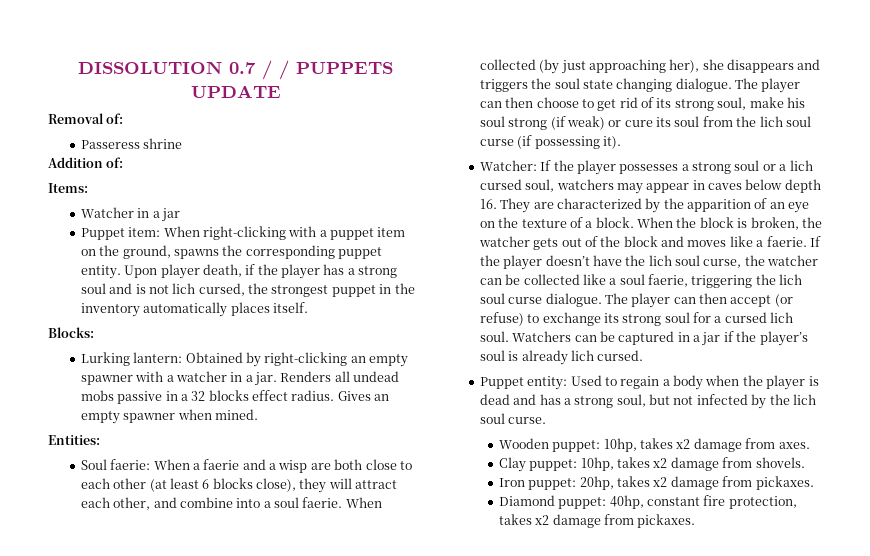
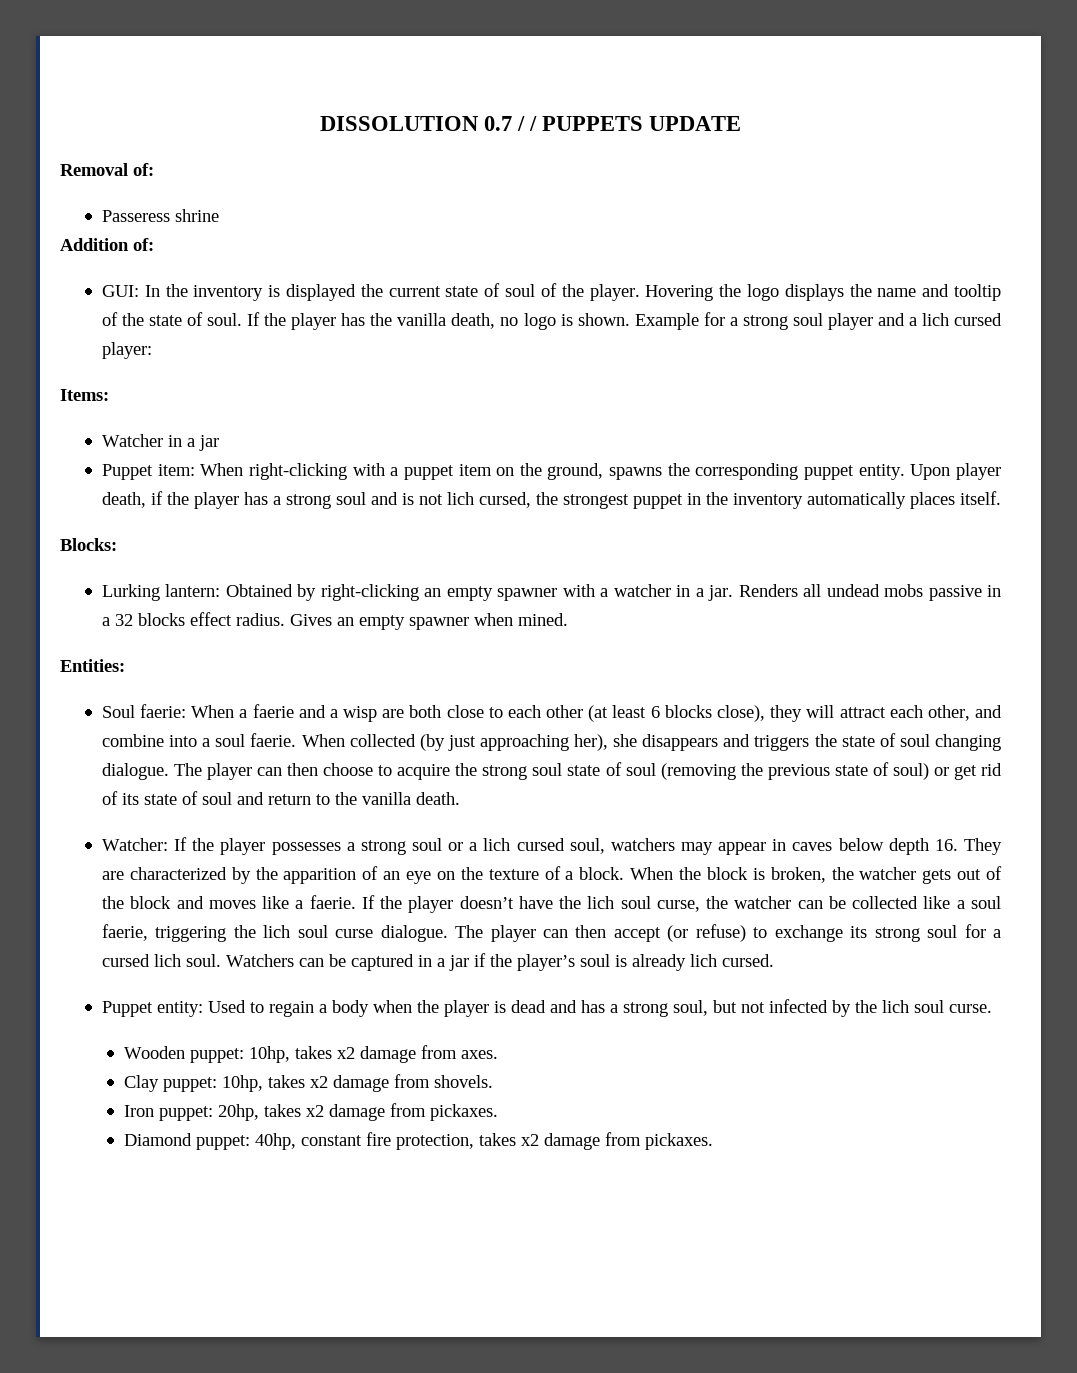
(124, 162) none -> [101,283,1002,301] [101,312,1002,330] [101,342,152,359] // GUI: In the inventory is displayed the current state of soul of the player. Hovering the logo displays the name and tooltip of the state of soul. If the player has the vanilla death, no logo is shown. Example for a strong soul player and a lich cursed player:
[554,78,613,89] soul state -> [841,733,930,747] state of soul
[597,97,805,111] [479,116,811,130] [479,135,621,149] get rid of its strong soul, make his soul strong (if weak) or cure its soul from the lich soul curse (if possessing it). -> [397,762,1002,780] [101,791,460,805] acquire the strong soul state of soul (removing the previous state of soul) or get rid of its state of soul and return to the vanilla death.

